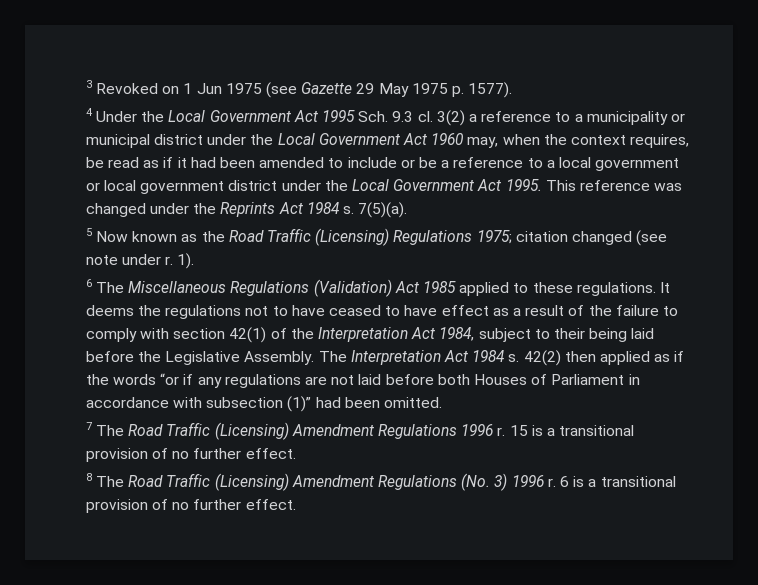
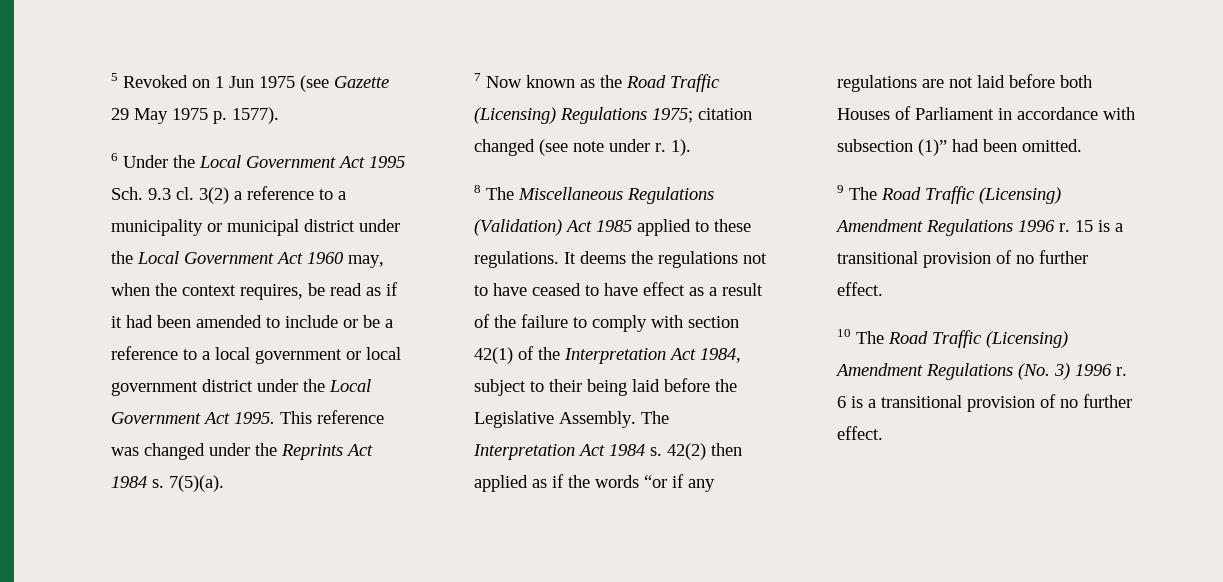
[85,80,92,88] 3 -> [110,73,118,81] 5
[85,108,93,116] 4 -> [110,153,118,161] 6
[85,228,92,236] 5 -> [473,73,481,81] 7
[85,279,92,287] 6 -> [473,185,481,193] 8
[85,422,92,430] 7 -> [836,185,844,193] 9
[85,473,92,481] 8 -> [836,329,851,337] 10

